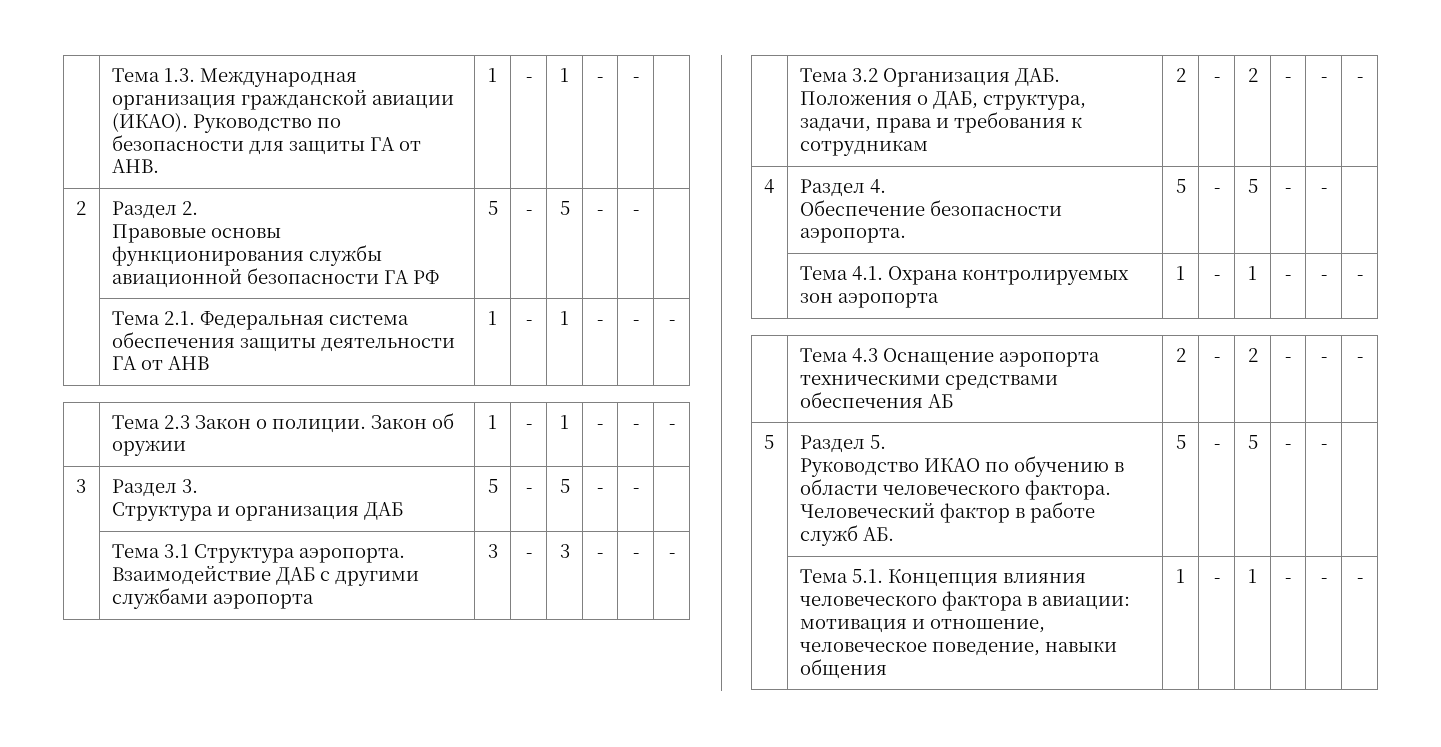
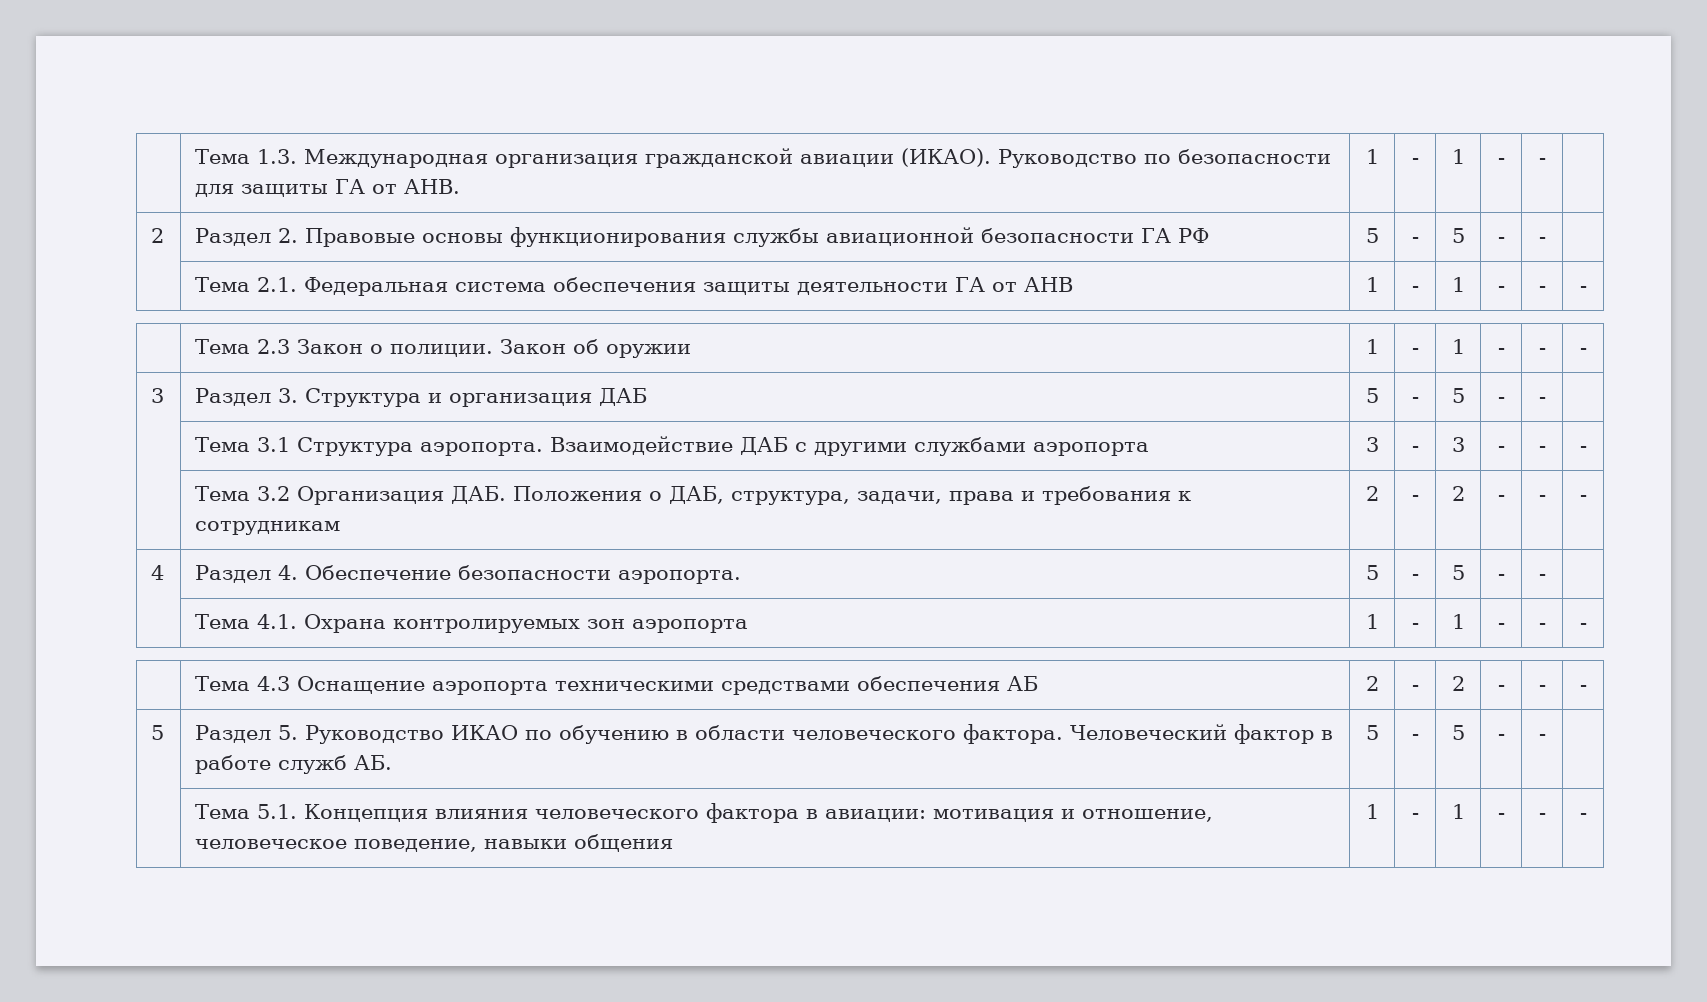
(198, 208) // -> (299, 235) none
(198, 486) // -> (299, 395) none
(886, 186) // -> (299, 572) none
(886, 442) // -> (299, 732) none

